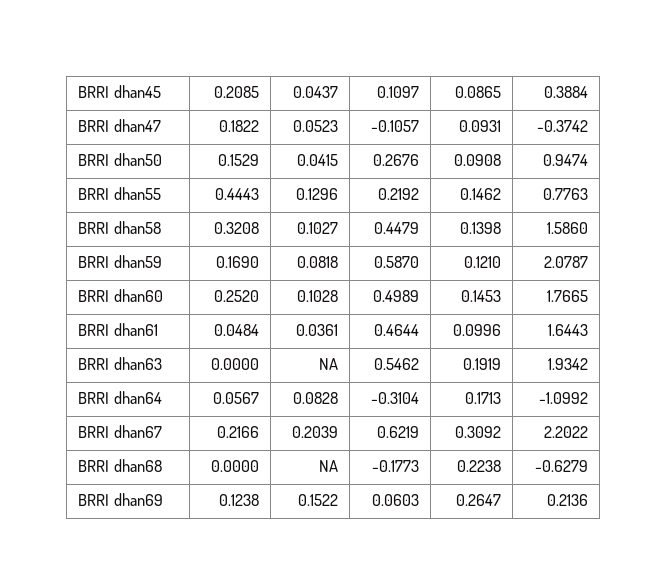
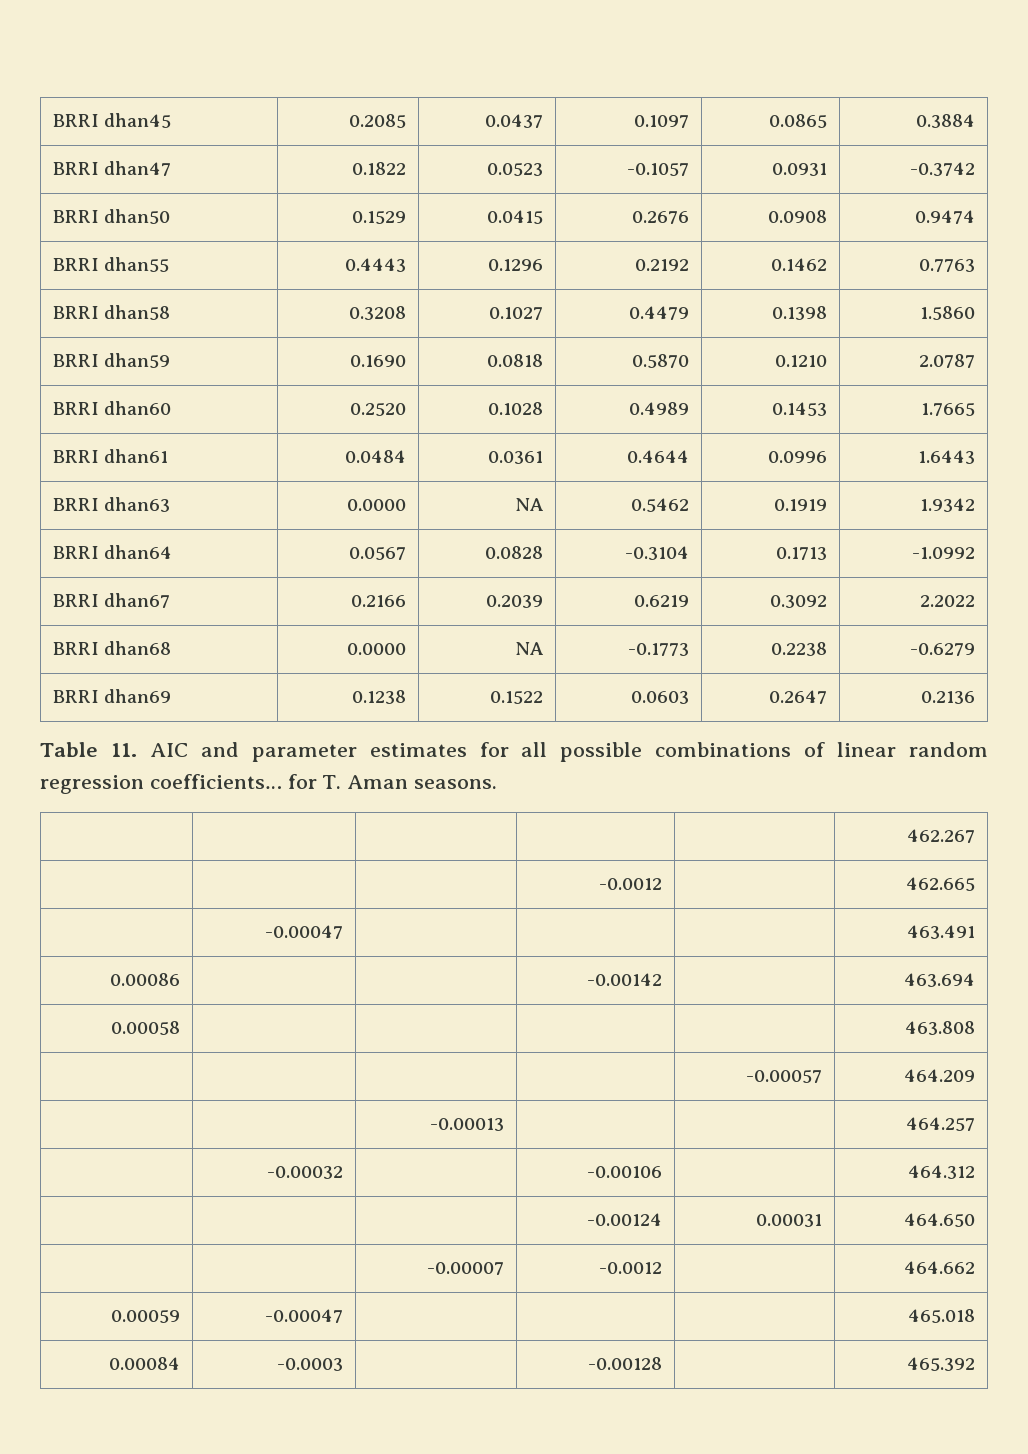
(588, 500) none -> [40,742,988,762] [40,774,498,794] [907,829,976,843] [599,878,663,890] [906,877,976,891] [265,925,344,939] [907,925,976,939] [110,973,181,986] [587,973,663,986] [904,973,976,987] [111,1021,181,1035] [905,1021,976,1035] [746,1070,823,1083] [904,1069,976,1082] [430,1118,505,1131] [906,1117,976,1131] [267,1166,344,1179] [587,1166,663,1178] [908,1165,976,1179] [587,1213,663,1226] [756,1214,823,1227] [904,1213,976,1227] [427,1262,505,1275] [599,1262,663,1274] [904,1261,976,1274] [111,1310,181,1323] [265,1309,344,1323] [908,1309,976,1323] [109,1357,181,1370] [277,1358,344,1371] [588,1357,663,1370] [907,1357,976,1371] // Table 11. AIC and parameter estimates for all possible combinations of linear random regression coefficients… for T. Aman seasons. // | | | | | 462.267 // | | | -0.0012 | | 462.665 // | -0.00047 | | | | 463.491 // 0.00086 | | | -0.00142 | | 463.694 // 0.00058 | | | | | 463.808 // | | | | -0.00057 | 464.209 // | | -0.00013 | | | 464.257 // | -0.00032 | | -0.00106 | | 464.312 // | | | -0.00124 | 0.00031 | 464.650 // | | -0.00007 | -0.0012 | | 464.662 // 0.00059 | -0.00047 | | | | 465.018 // 0.00084 | -0.0003 | | -0.00128 | | 465.392

